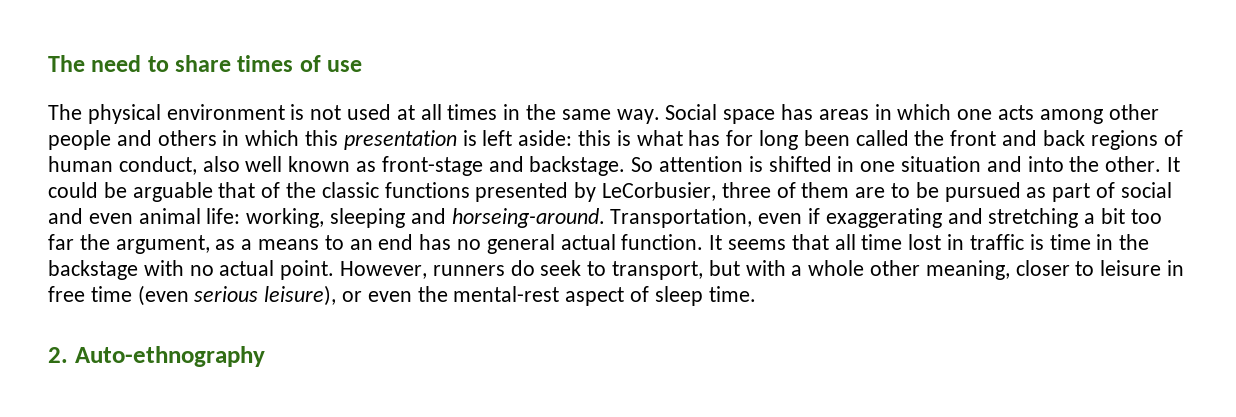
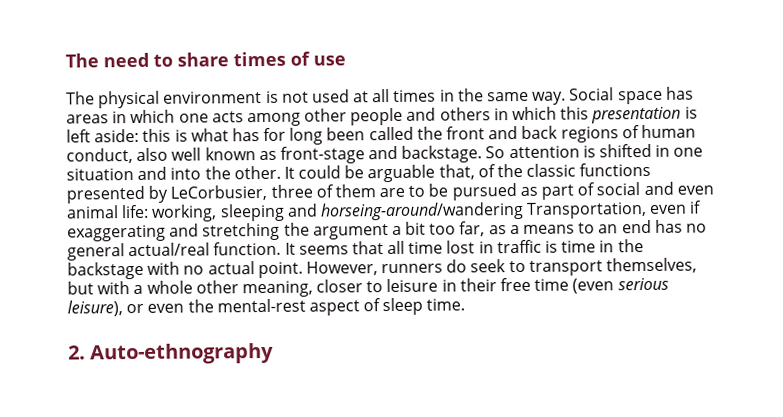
[218,182,256,198] that -> [438,164,475,180] that,
[451,208,605,228] horseing-around. -> [319,201,524,221] horseing-around/wandering
(1079, 218) none -> [283,222,389,240] the argument
[48,234,210,254] far the argument, -> [459,221,486,237] far,
[560,234,616,250] actual -> [128,242,211,257] actual/real
[612,261,704,280] transport, -> [528,257,698,276] transport themselves,
(1185, 268) none -> [459,278,497,292] their

